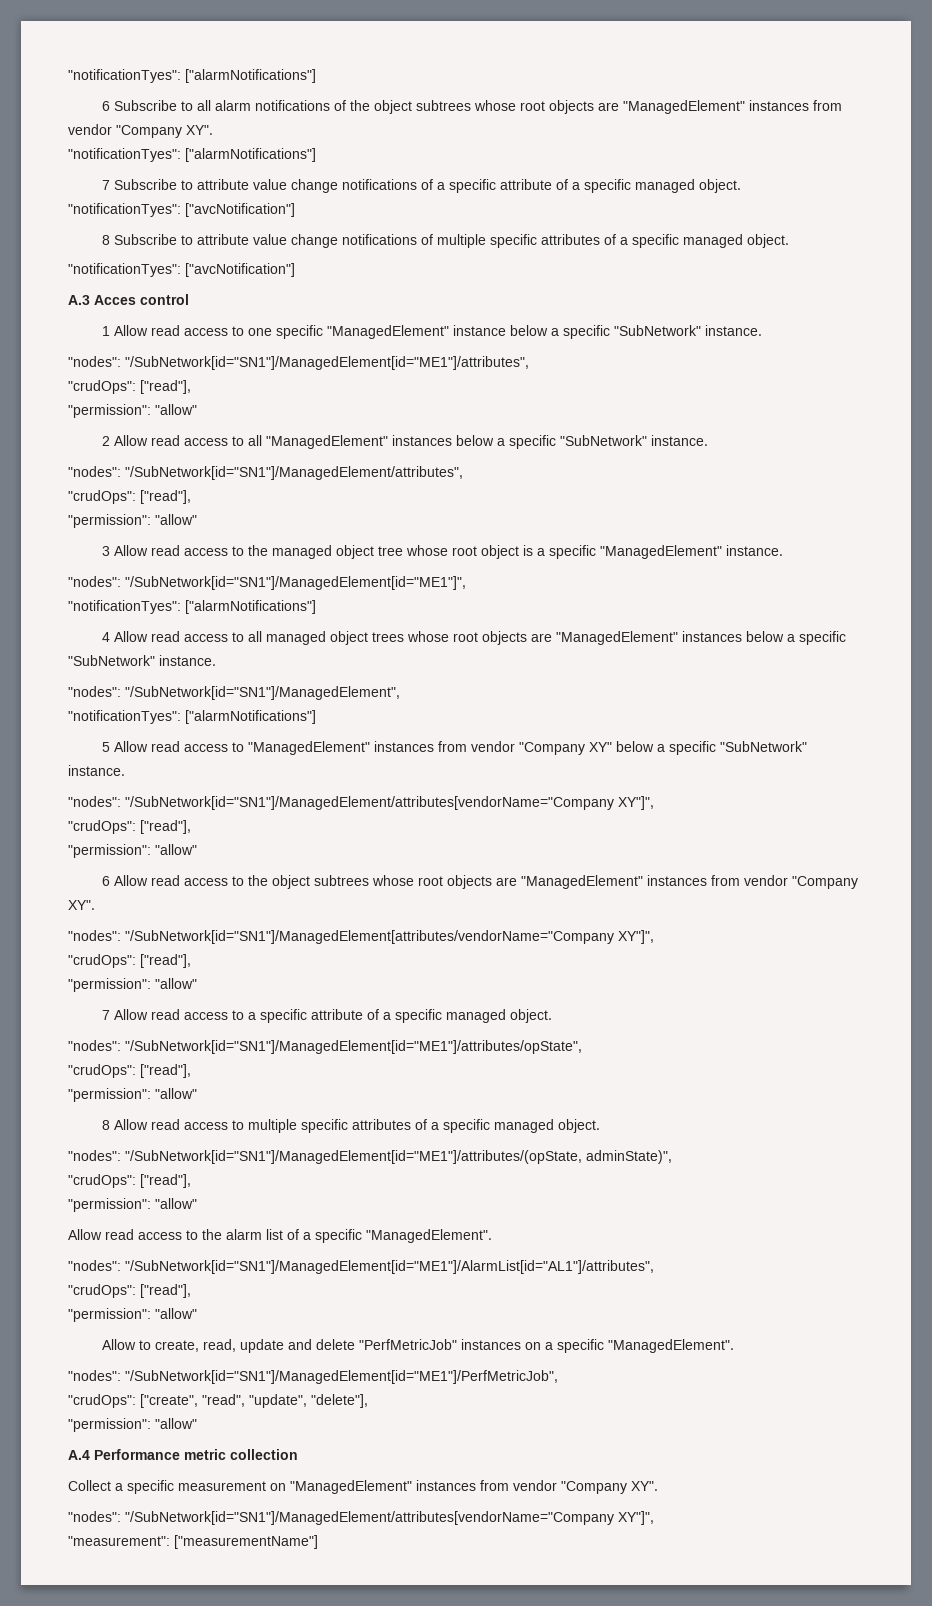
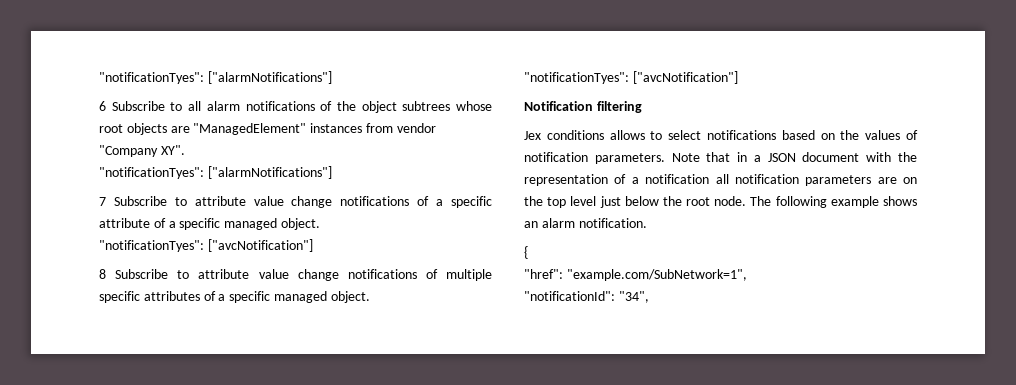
[68,294,189,305] [101,325,762,339] [68,356,529,370] [68,380,191,394] [68,404,197,418] [101,435,708,449] [68,466,463,480] [68,490,191,504] [68,514,197,528] [101,545,783,559] [68,576,466,590] [68,600,316,614] [101,631,846,645] [68,655,216,666] [68,686,400,700] [68,710,316,724] [101,741,807,755] [68,765,125,776] [68,796,654,810] [68,820,191,834] [68,844,197,858] [101,875,858,889] [68,900,95,910] [68,930,654,944] [68,954,191,968] [68,978,197,992] [101,1009,552,1023] [68,1040,582,1054] [68,1064,191,1078] [68,1088,197,1102] [101,1119,600,1133] [68,1150,672,1164] [68,1174,191,1188] [68,1198,197,1212] [68,1229,492,1243] [68,1260,654,1274] [68,1284,191,1298] [68,1308,197,1322] [101,1339,734,1353] [68,1370,558,1384] [68,1394,368,1408] [68,1418,197,1432] [68,1449,298,1460] [68,1480,658,1494] [68,1511,654,1525] [68,1535,318,1549] A.3 Acces control // 1 Allow read access to one specific "ManagedElement" instance below a specific "SubNetwork" instance. // "nodes": "/SubNetwork[id="SN1"]/ManagedElement[id="ME1"]/attributes", // "crudOps": ["read"], // "permission": "allow" // 2 Allow read access to all "ManagedElement" instances below a specific "SubNetwork" instance. // "nodes": "/SubNetwork[id="SN1"]/ManagedElement/attributes", // "crudOps": ["read"], // "permission": "allow" // 3 Allow read access to the managed object tree whose root object is a specific "ManagedElement" instance. // "nodes": "/SubNetwork[id="SN1"]/ManagedElement[id="ME1"]", // "notificationTyes": ["alarmNotifications"] // 4 Allow read access to all managed object trees whose root objects are "ManagedElement" instances below a specific "SubNetwork" instance. // "nodes": "/SubNetwork[id="SN1"]/ManagedElement", // "notificationTyes": ["alarmNotifications"] // 5 Allow read access to "ManagedElement" instances from vendor "Company XY" below a specific "SubNetwork" instance. // "nodes": "/SubNetwork[id="SN1"]/ManagedElement/attributes[vendorName="Company XY"]", // "crudOps": ["read"], // "permission": "allow" // 6 Allow read access to the object subtrees whose root objects are "ManagedElement" instances from vendor "Company XY". // "nodes": "/SubNetwork[id="SN1"]/ManagedElement[attributes/vendorName="Company XY"]", // "crudOps": ["read"], // "permission": "allow" // 7 Allow read access to a specific attribute of a specific managed object. // "nodes": "/SubNetwork[id="SN1"]/ManagedElement[id="ME1"]/attributes/opState", // "crudOps": ["read"], // "permission": "allow" // 8 Allow read access to multiple specific attributes of a specific managed object. // "nodes": "/SubNetwork[id="SN1"]/ManagedElement[id="ME1"]/attributes/(opState, adminState)", // "crudOps": ["read"], // "permission": "allow" // Allow read access to the alarm list of a specific "ManagedElement". // "nodes": "/SubNetwork[id="SN1"]/ManagedElement[id="ME1"]/AlarmList[id="AL1"]/attributes", // "crudOps": ["read"], // "permission": "allow" // Allow to create, read, update and delete "PerfMetricJob" instances on a specific "ManagedElement". // "nodes": "/SubNetwork[id="SN1"]/ManagedElement[id="ME1"]/PerfMetricJob", // "crudOps": ["create", "read", "update", "delete"], // "permission": "allow" // A.4 Performance metric collection // Collect a specific measurement on "ManagedElement" instances from vendor "Company XY". // "nodes": "/SubNetwork[id="SN1"]/ManagedElement/attributes[vendorName="Company XY"]", // "measurement": ["measurementName"] -> [524,101,642,113] [524,130,918,140] [524,152,917,164] [524,174,917,186] [524,196,917,208] [524,218,647,228] [524,246,528,259] [524,269,747,281] [524,291,649,303] Notification filtering // Jex conditions allows to select notifications based on the values of notification parameters. Note that in a JSON document with the representation of a notification all notification parameters are on the top level just below the root node. The following example shows an alarm notification. // { // "href": "example.com/SubNetwork=1", // "notificationId": "34",

